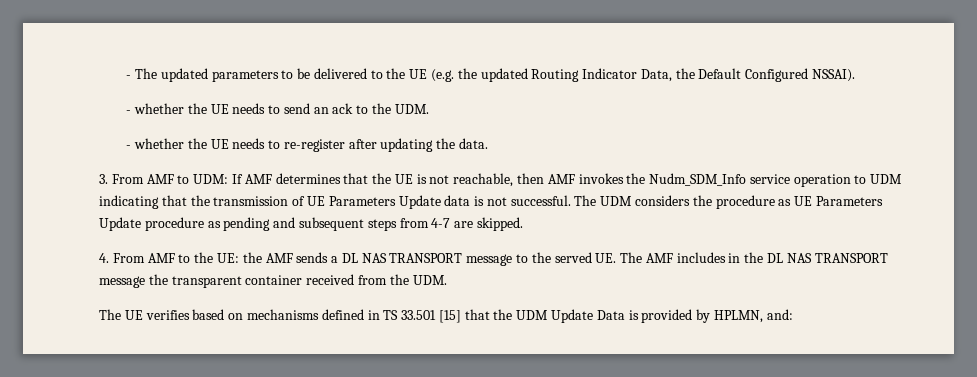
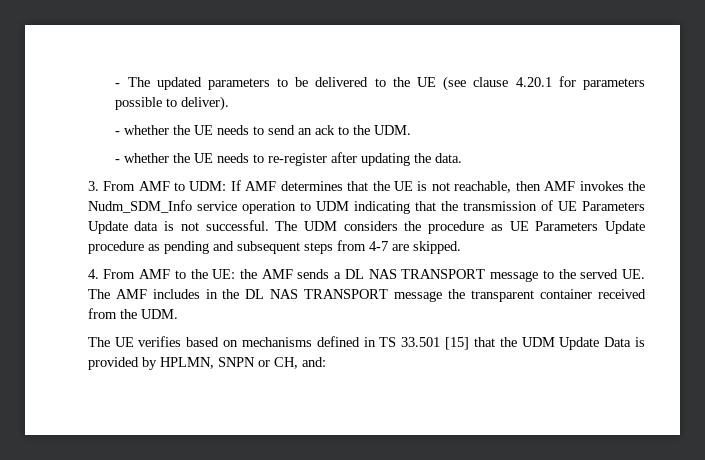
[431,68,856,82] (e.g. the updated Routing Indicator Data, the Default Configured NSSAI). -> [443,76,645,91] [115,96,230,111] (see clause 4.20.1 for parameters possible to deliver).
(763, 316) none -> [217,357,298,369] SNPN or CH,

